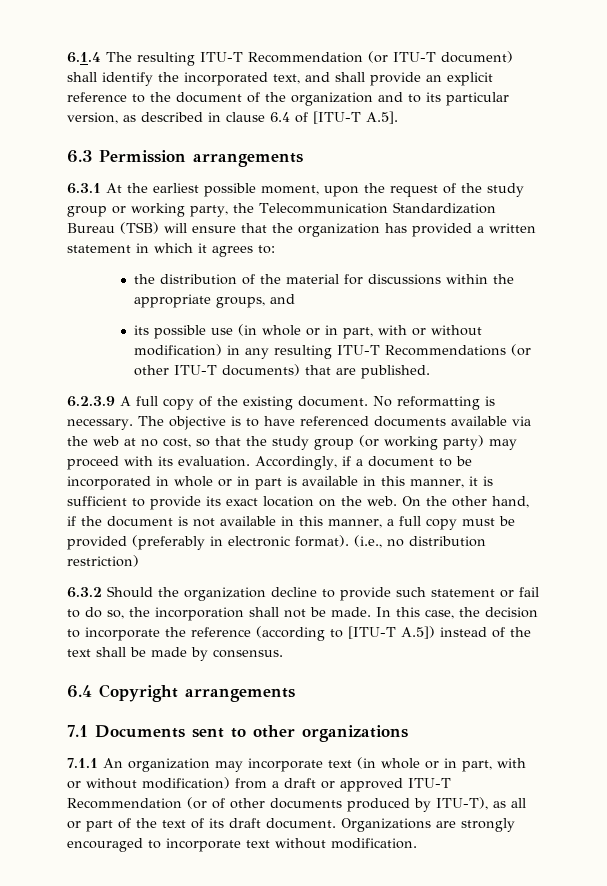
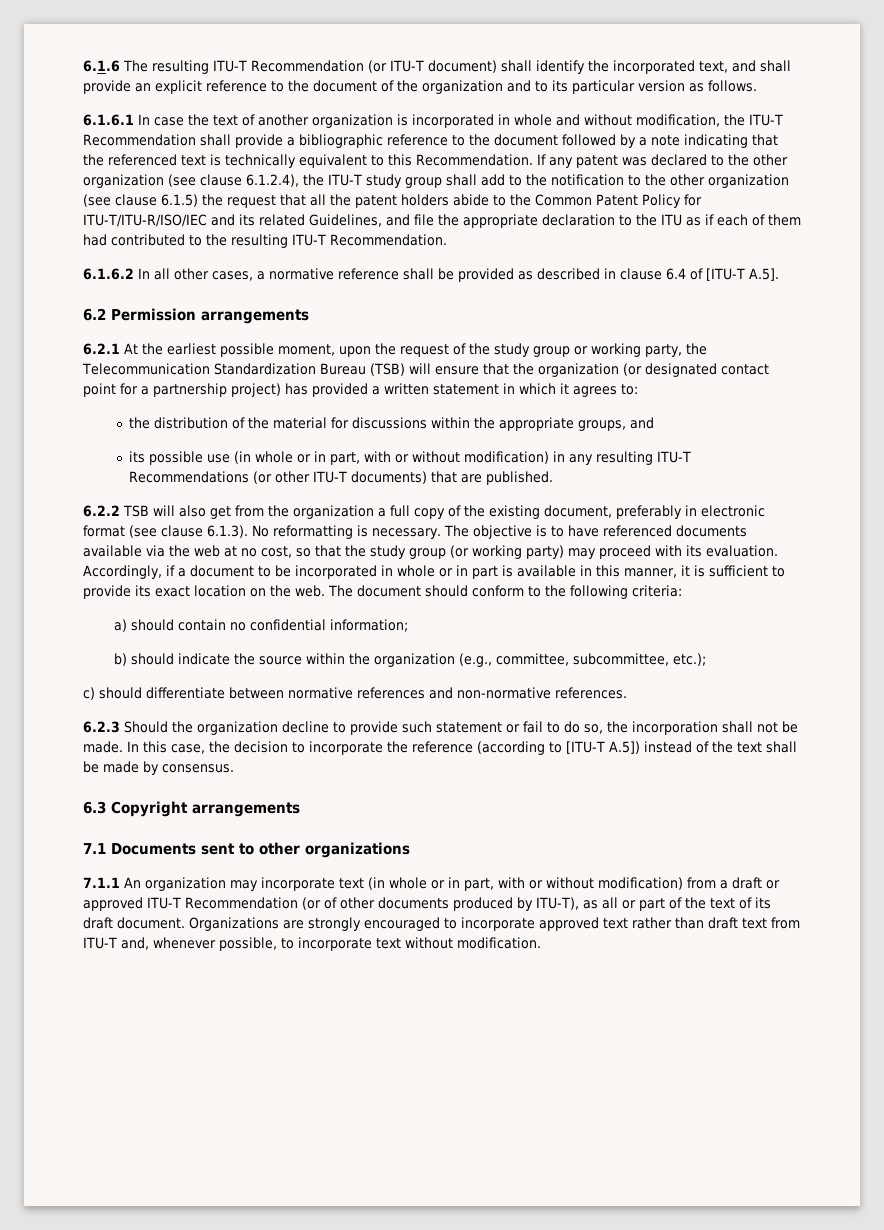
[67,52,101,63] 6.1.4 -> [83,60,120,72] 6.1.6
[67,112,118,124] version, -> [638,80,757,92] [83,114,783,128] [83,134,778,148] [83,154,788,168] [83,174,789,188] [83,194,702,208] [83,214,801,228] [83,234,447,248] [83,268,514,282] version as follows. // 6.1.6.1 In case the text of another organization is incorporated in whole and without modification, the ITU-T Recommendation shall provide a bibliographic reference to the document followed by a note indicating that the referenced text is technically equivalent to this Recommendation. If any patent was declared to the other organization (see clause 6.1.2.4), the ITU-T study group shall add to the notification to the other organization (see clause 6.1.5) the request that all the patent holders abide to the Common Patent Policy for ITU-T/ITU-R/ISO/IEC and its related Guidelines, and file the appropriate declaration to the ITU as if each of them had contributed to the resulting ITU-T Recommendation. // 6.1.6.2 In all other cases, a normative reference shall be provided
[67,150,92,163] 6.3 -> [83,308,106,321] 6.2
[67,183,101,194] 6.3.1 -> [83,343,120,355] 6.2.1
(380, 230) none -> [622,363,769,377] [83,383,281,397] (or designated contact point for a partnership project)
[67,396,131,407] 6.2.3.9 A -> [83,505,386,519] 6.2.2 TSB will also get from the organization a
[298,396,368,407] document. -> [544,505,765,519] [83,525,248,538] document, preferably in electronic format (see clause 6.1.3).
[402,496,529,508] [67,516,515,530] [67,535,486,550] [67,555,139,567] [67,587,102,598] On the other hand, if the document is not available in this manner, a full copy must be provided (preferably in electronic format). (i.e., no distribution restriction) // 6.3.2 -> [328,585,682,599] [113,619,408,632] [113,653,706,667] [83,687,627,700] [83,721,120,733] The document should conform to the following criteria: // a) should contain no confidential information; // b) should indicate the source within the organization (e.g., committee, subcommittee, etc.); // c) should differentiate between normative references and non-normative references. // 6.2.3
[67,685,92,698] 6.4 -> [83,801,106,814] 6.3
(241, 845) none -> [539,917,800,931] [83,937,372,951] approved text rather than draft text from ITU-T and, whenever possible, to incorporate

